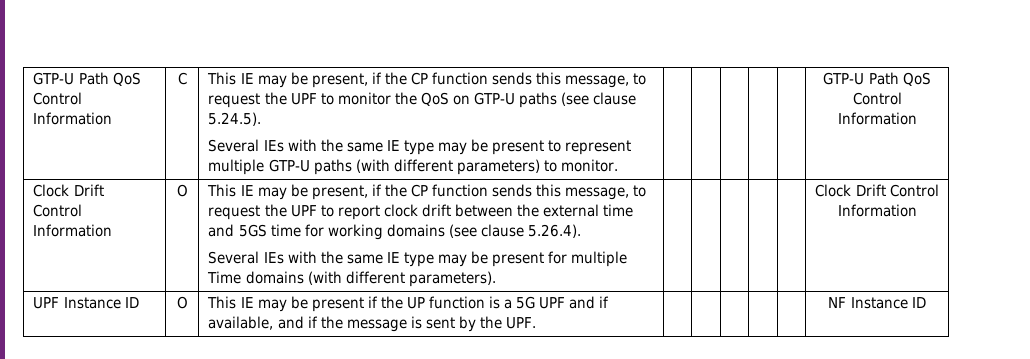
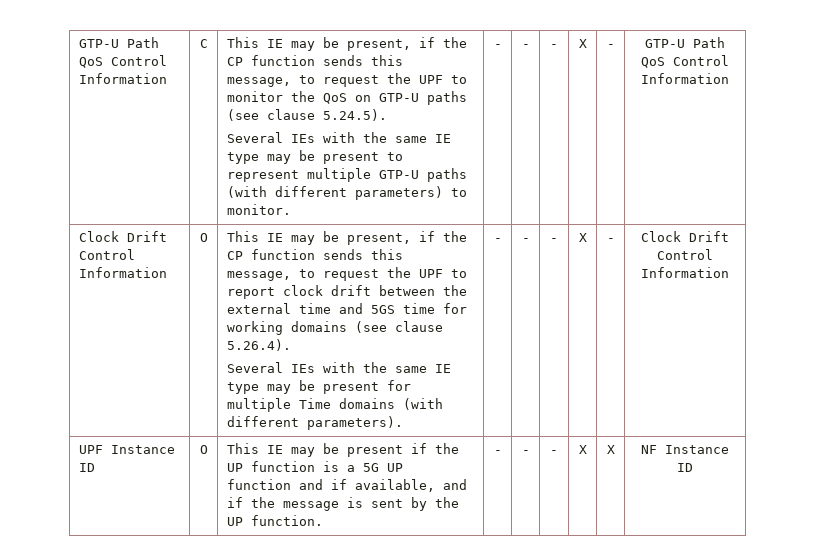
(618, 165) | | | | -> [493,44,502,48] [521,44,530,48] [550,44,558,48] [578,39,587,48] [606,44,615,48] - | - | - | X | -
(496, 279) | | | | -> [493,238,502,242] [521,238,530,242] [550,238,558,242] [578,233,587,242] [606,238,615,242] - | - | - | X | -
[539,297,566,309] UPF -> [386,463,403,472] [226,479,291,490] UP function
[505,317,536,329] UPF. | | | | | -> [226,515,323,526] [493,450,502,454] [521,450,530,454] [550,450,558,454] [578,445,587,454] [606,445,615,454] UP function. | - | - | - | X | X

